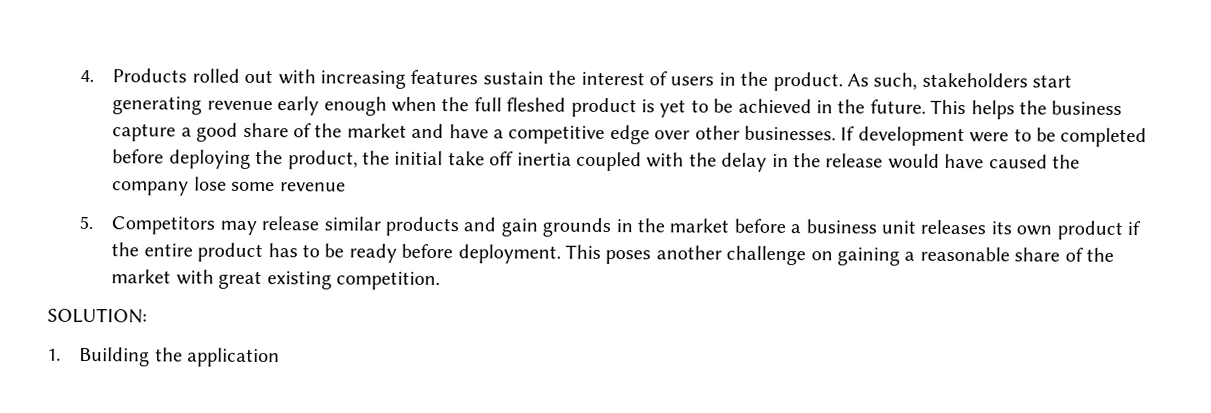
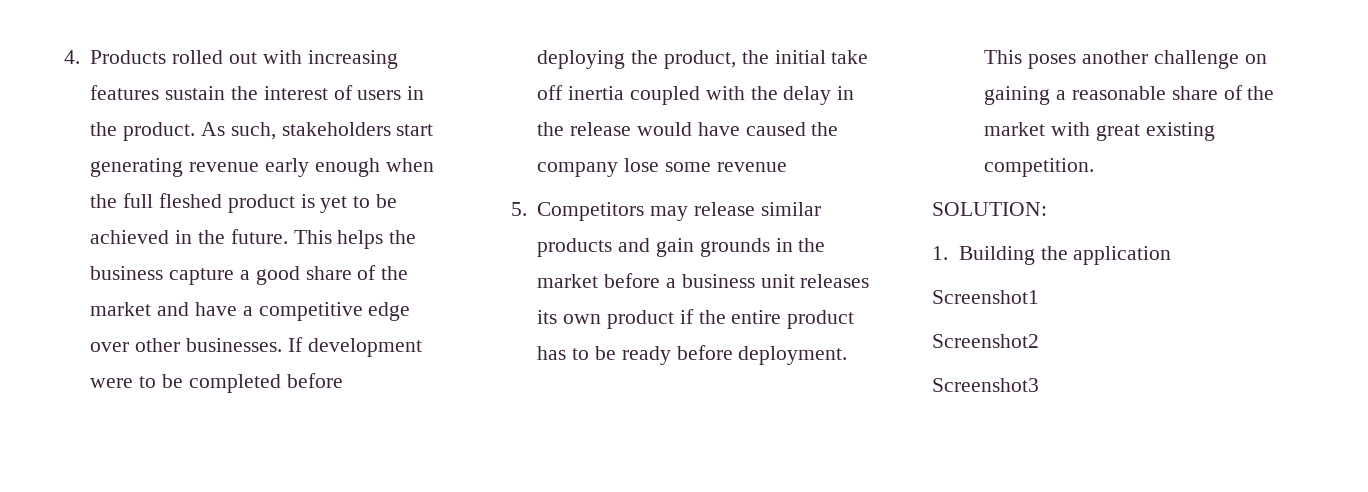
(281, 357) none -> [932,290,1039,304] [932,334,1039,348] [932,378,1039,392] // Screenshot1 // Screenshot2 // Screenshot3

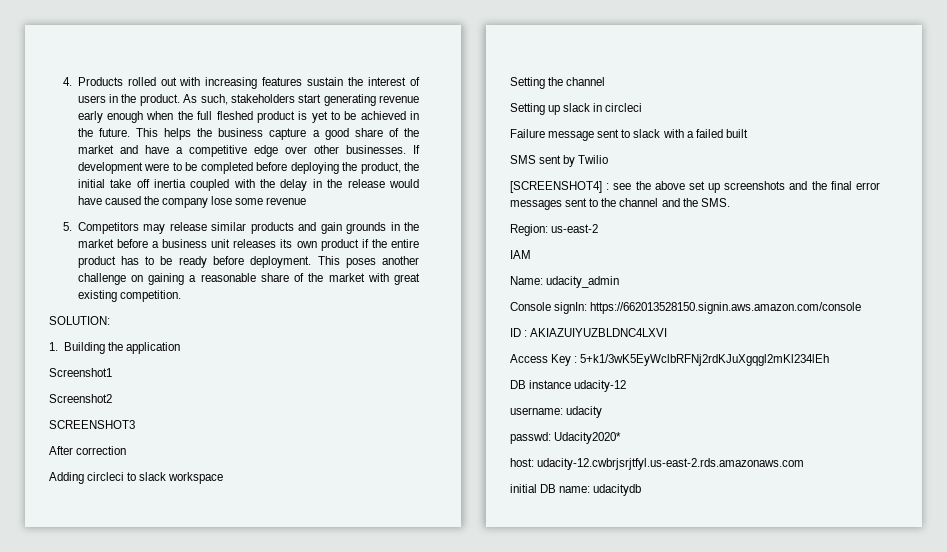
[932,378,1039,392] Screenshot3 -> [49,420,135,429] [49,446,127,455] [49,472,224,484] [510,77,606,89] [510,103,643,115] [510,129,748,141] [510,155,609,167] [510,181,880,193] [510,198,730,210] [510,224,599,236] [510,250,531,259] [510,276,620,288] [510,302,862,314] [510,328,668,337] [510,354,830,366] [510,380,627,392] [510,406,603,418] [510,432,622,444] [510,458,805,470] [510,484,642,496] SCREENSHOT3 // After correction // Adding circleci to slack workspace // Setting the channel // Setting up slack in circleci // Failure message sent to slack with a failed built // SMS sent by Twilio // [SCREENSHOT4] : see the above set up screenshots and the final error messages sent to the channel and the SMS. // Region: us-east-2 // IAM // Name: udacity_admin // Console signIn: https://662013528150.signin.aws.amazon.com/console // ID : AKIAZUIYUZBLDNC4LXVI // Access Key : 5+k1/3wK5EyWclbRFNj2rdKJuXgqgl2mKl234lEh // DB instance udacity-12 // username: udacity // passwd: Udacity2020* // host: udacity-12.cwbrjsrjtfyl.us-east-2.rds.amazonaws.com // initial DB name: udacitydb

